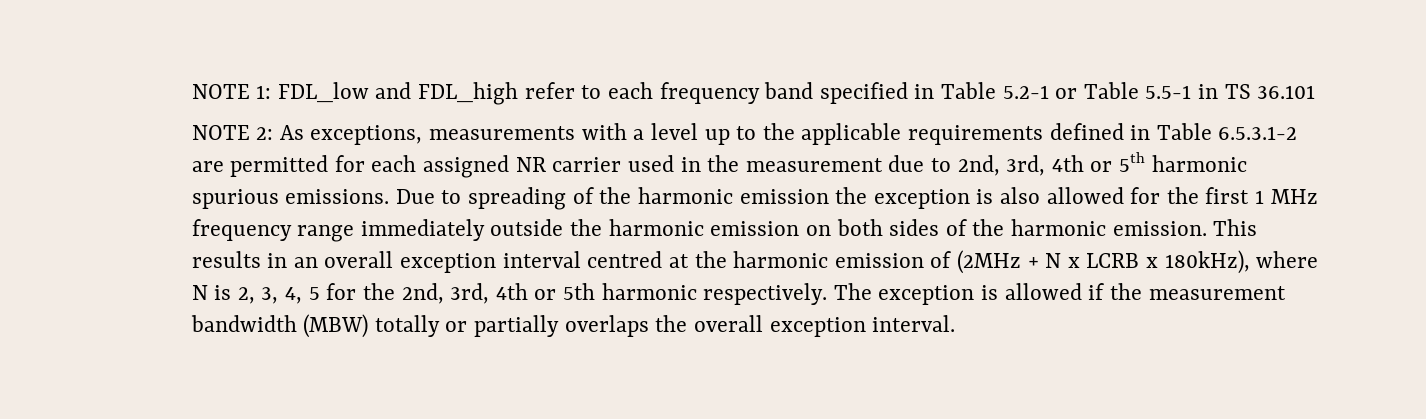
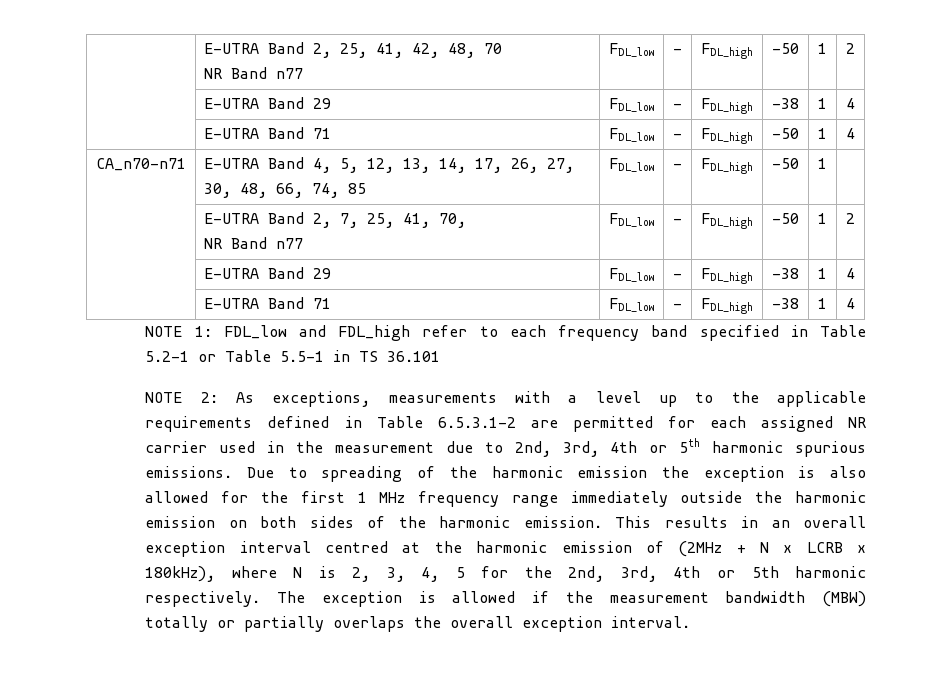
(191, 91) none -> [204,42,503,58] [204,67,304,79] [609,43,654,57] [673,48,682,54] [701,43,753,59] [772,43,799,54] [818,43,827,54] [846,43,855,54] [204,97,332,109] [609,98,654,112] [673,103,682,109] [701,98,753,114] [772,98,799,109] [818,98,827,109] [846,98,855,109] [204,127,332,139] [609,128,654,142] [673,133,682,139] [701,128,753,144] [772,128,799,139] [818,128,827,139] [846,128,855,139] [96,158,186,171] [204,157,575,173] [204,183,367,198] [609,158,654,172] [673,163,682,169] [701,158,753,174] [772,158,799,169] [818,158,827,169] [204,212,467,228] [204,237,304,249] [609,213,654,227] [673,218,682,224] [701,213,753,229] [772,213,799,224] [818,213,827,224] [846,213,855,224] [204,267,332,279] [609,268,654,282] [673,273,682,279] [701,268,753,284] [772,268,799,279] [818,268,827,279] [846,268,855,279] [204,297,332,309] [609,298,654,312] [673,303,682,309] [701,298,753,314] [772,298,799,309] [818,298,827,309] [846,298,855,309] | E-UTRA Band 2, 25, 41, 42, 48, 70 // NR Band n77 | FDL_low | - | FDL_high | -50 | 1 | 2 // | E-UTRA Band 29 | FDL_low | - | FDL_high | -38 | 1 | 4 // | E-UTRA Band 71 | FDL_low | - | FDL_high | -50 | 1 | 4 // CA_n70-n71 | E-UTRA Band 4, 5, 12, 13, 14, 17, 26, 27, 30, 48, 66, 74, 85 | FDL_low | - | FDL_high | -50 | 1 | // | E-UTRA Band 2, 7, 25, 41, 70, // NR Band n77 | FDL_low | - | FDL_high | -50 | 1 | 2 // | E-UTRA Band 29 | FDL_low | - | FDL_high | -38 | 1 | 4 // | E-UTRA Band 71 | FDL_low | - | FDL_high | -38 | 1 | 4 //

